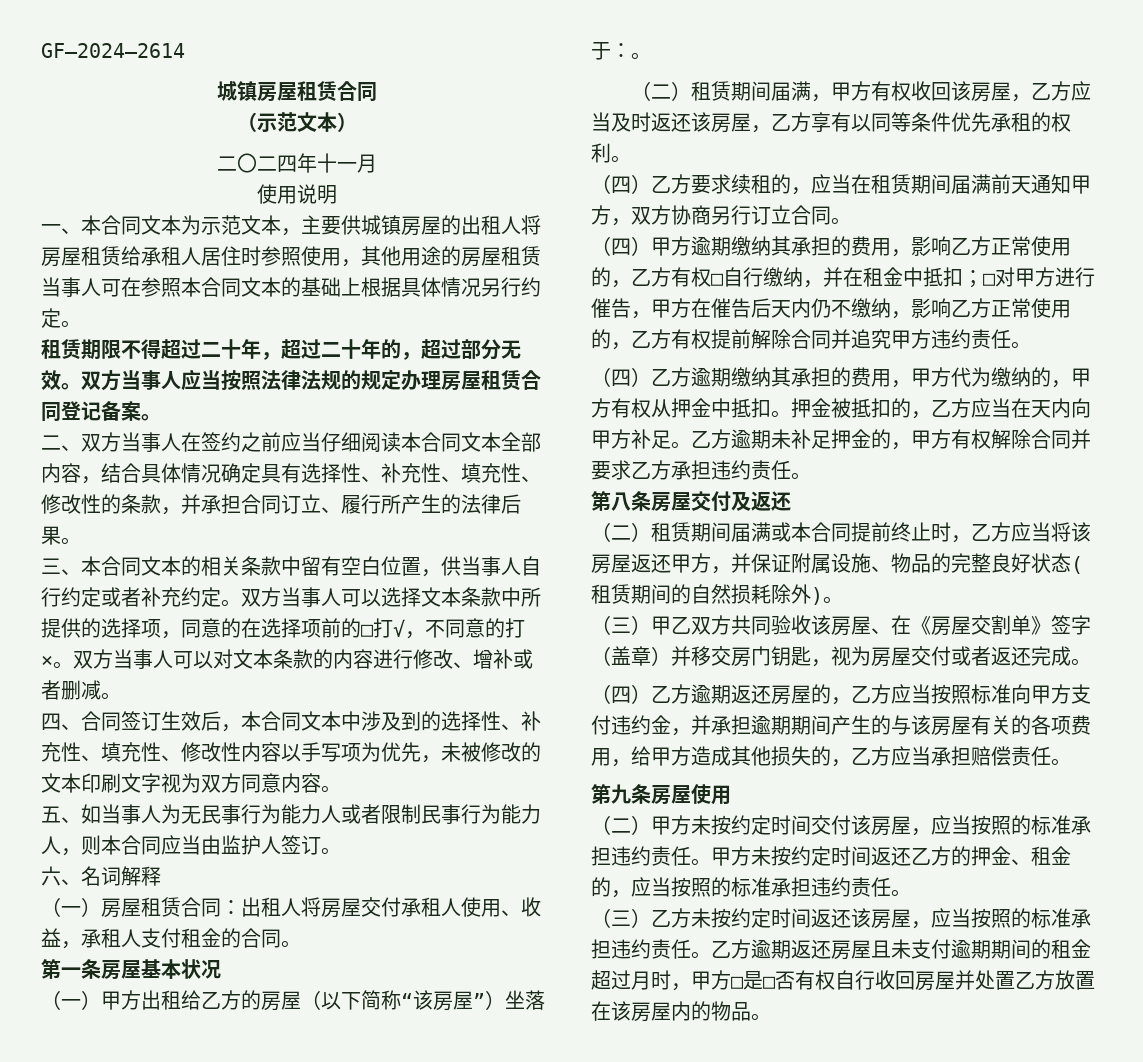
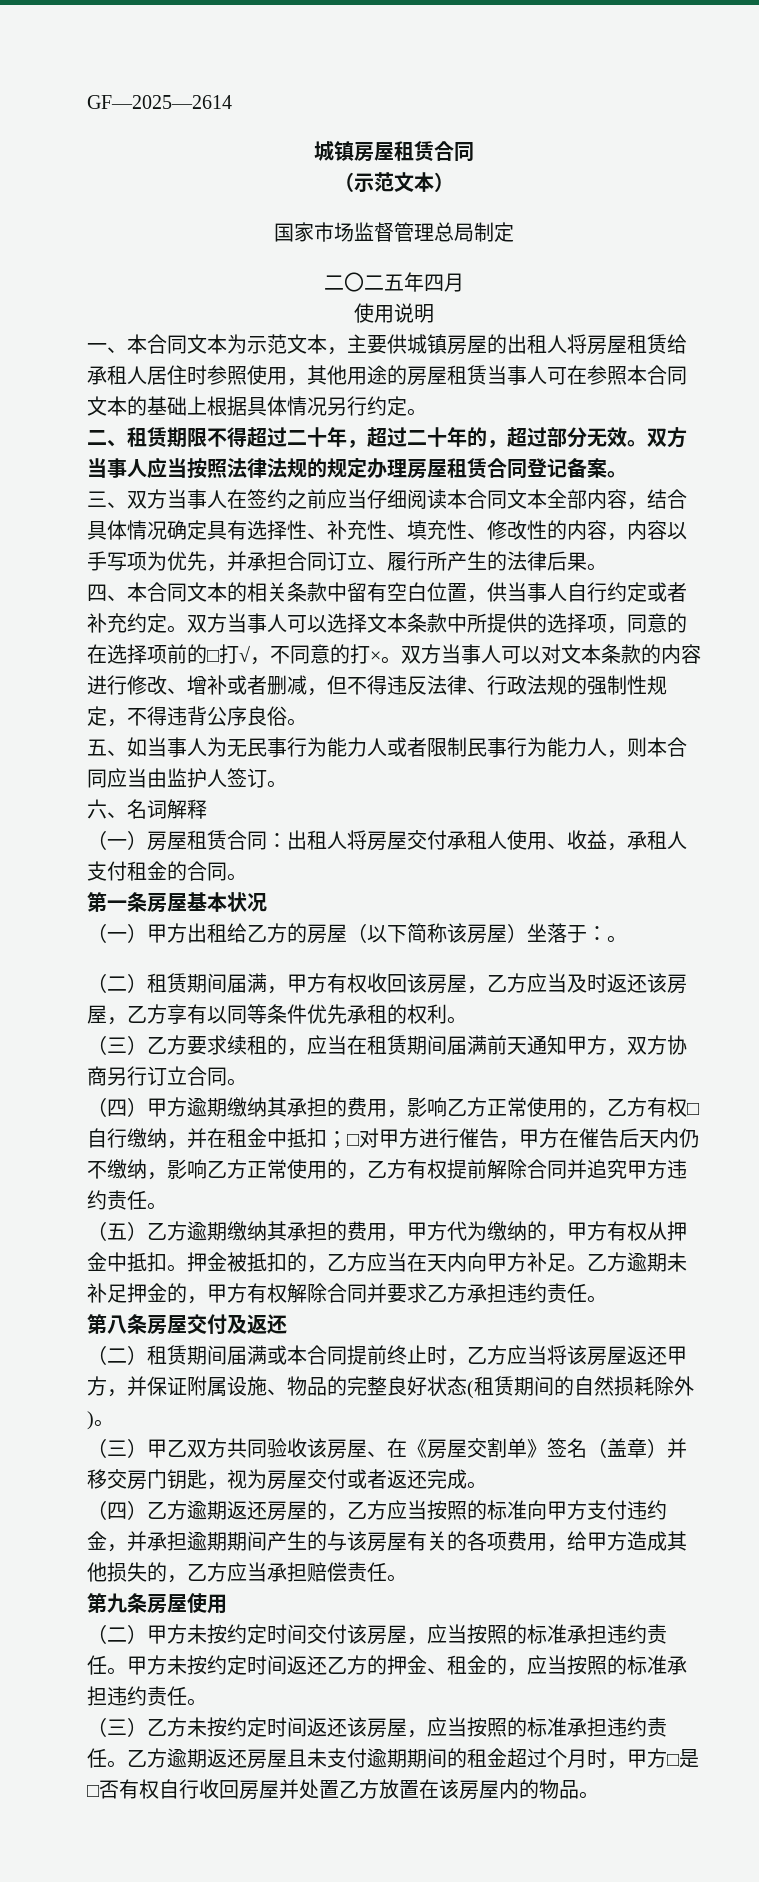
[41,43,185,58] GF—2024—2614 -> [87,95,232,109] GF—2025—2614
(357, 122) none -> [274,222,514,242] // 国家市场监督管理总局制定
[276,153,357,173] 四年十一 -> [384,272,444,292] 五年四
(81, 324) none -> [87,430,127,447] 二、
[41,435,61,450] 二 -> [87,491,107,507] 三
[121,494,161,514] 条款 -> [567,520,687,541] [87,551,207,571] 内容，内容以手写项为优先
[41,558,61,574] 三 -> [87,584,107,602] 四
[101,692,121,700] [41,711,541,732] [41,742,541,763] [41,773,321,793] 。 // 四、合同签订生效后，本合同文本中涉及到的选择性、补充性、填充性、修改性内容以手写项为优先，未被修改的文本印刷文字视为双方同意内容 -> [307,675,667,696] [87,706,287,727] ，但不得违反法律、行政法规的强制性规定，不得违背公序良俗
[401,990,485,1011] “该房屋” -> [447,923,507,944] 该房屋
[611,176,631,194] 四 -> [107,1037,127,1053] 三
[611,369,631,387] 四 -> [107,1223,127,1240] 五
[1071,615,1091,635] 字 -> [567,1438,587,1458] 名
(971, 694) none -> [467,1500,487,1520] 的
(631, 980) none -> [547,1749,567,1768] 个

